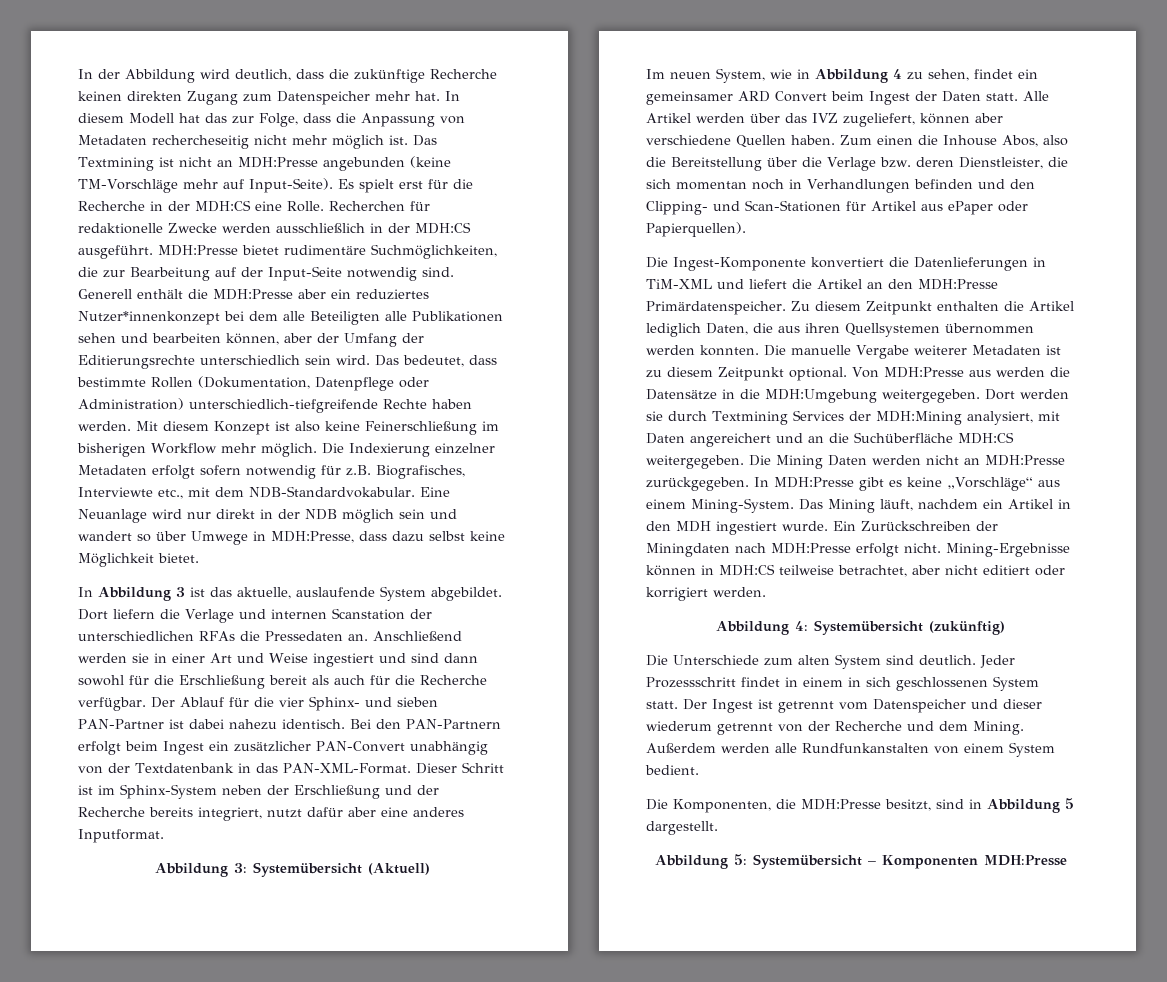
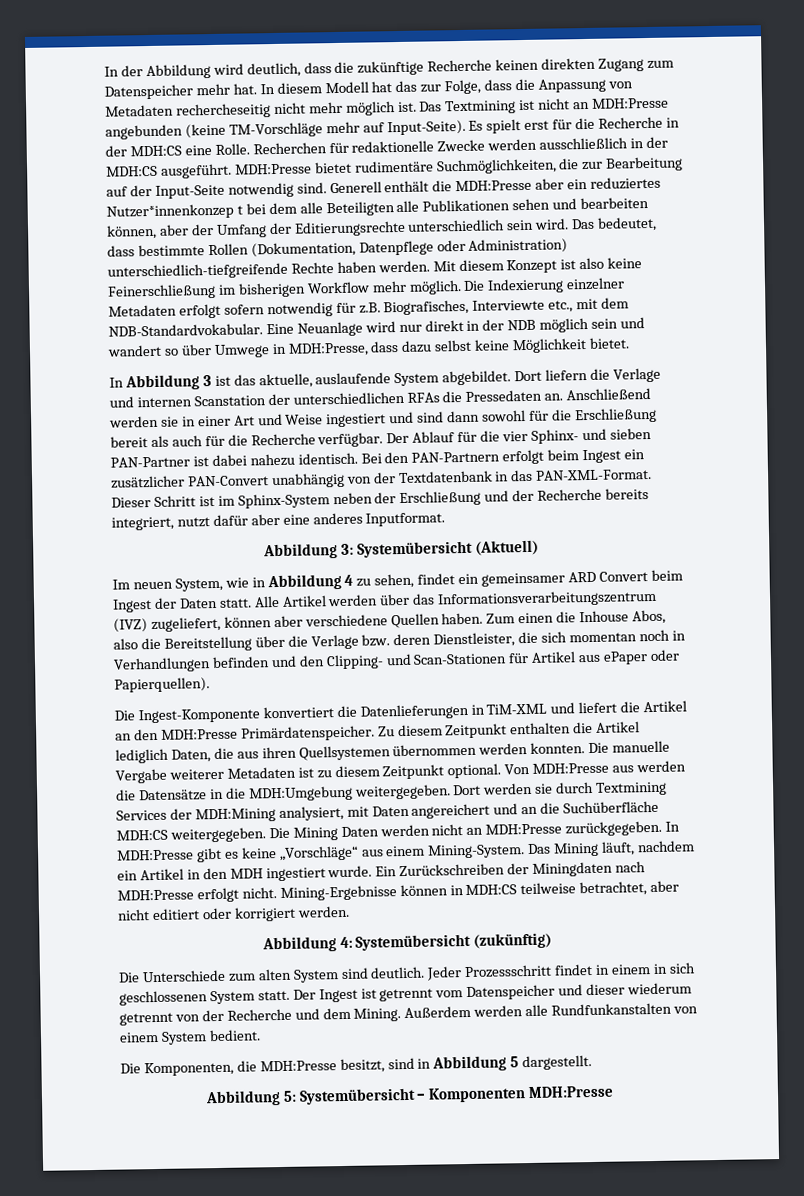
[78,311,220,325] Nutzer*innenkonzept -> [106,203,243,220] Nutzer*innenkonzep t
[812,113,838,123] IVZ -> [437,589,658,608] [113,618,148,633] Informationsverarbeitungszentrum (IVZ)

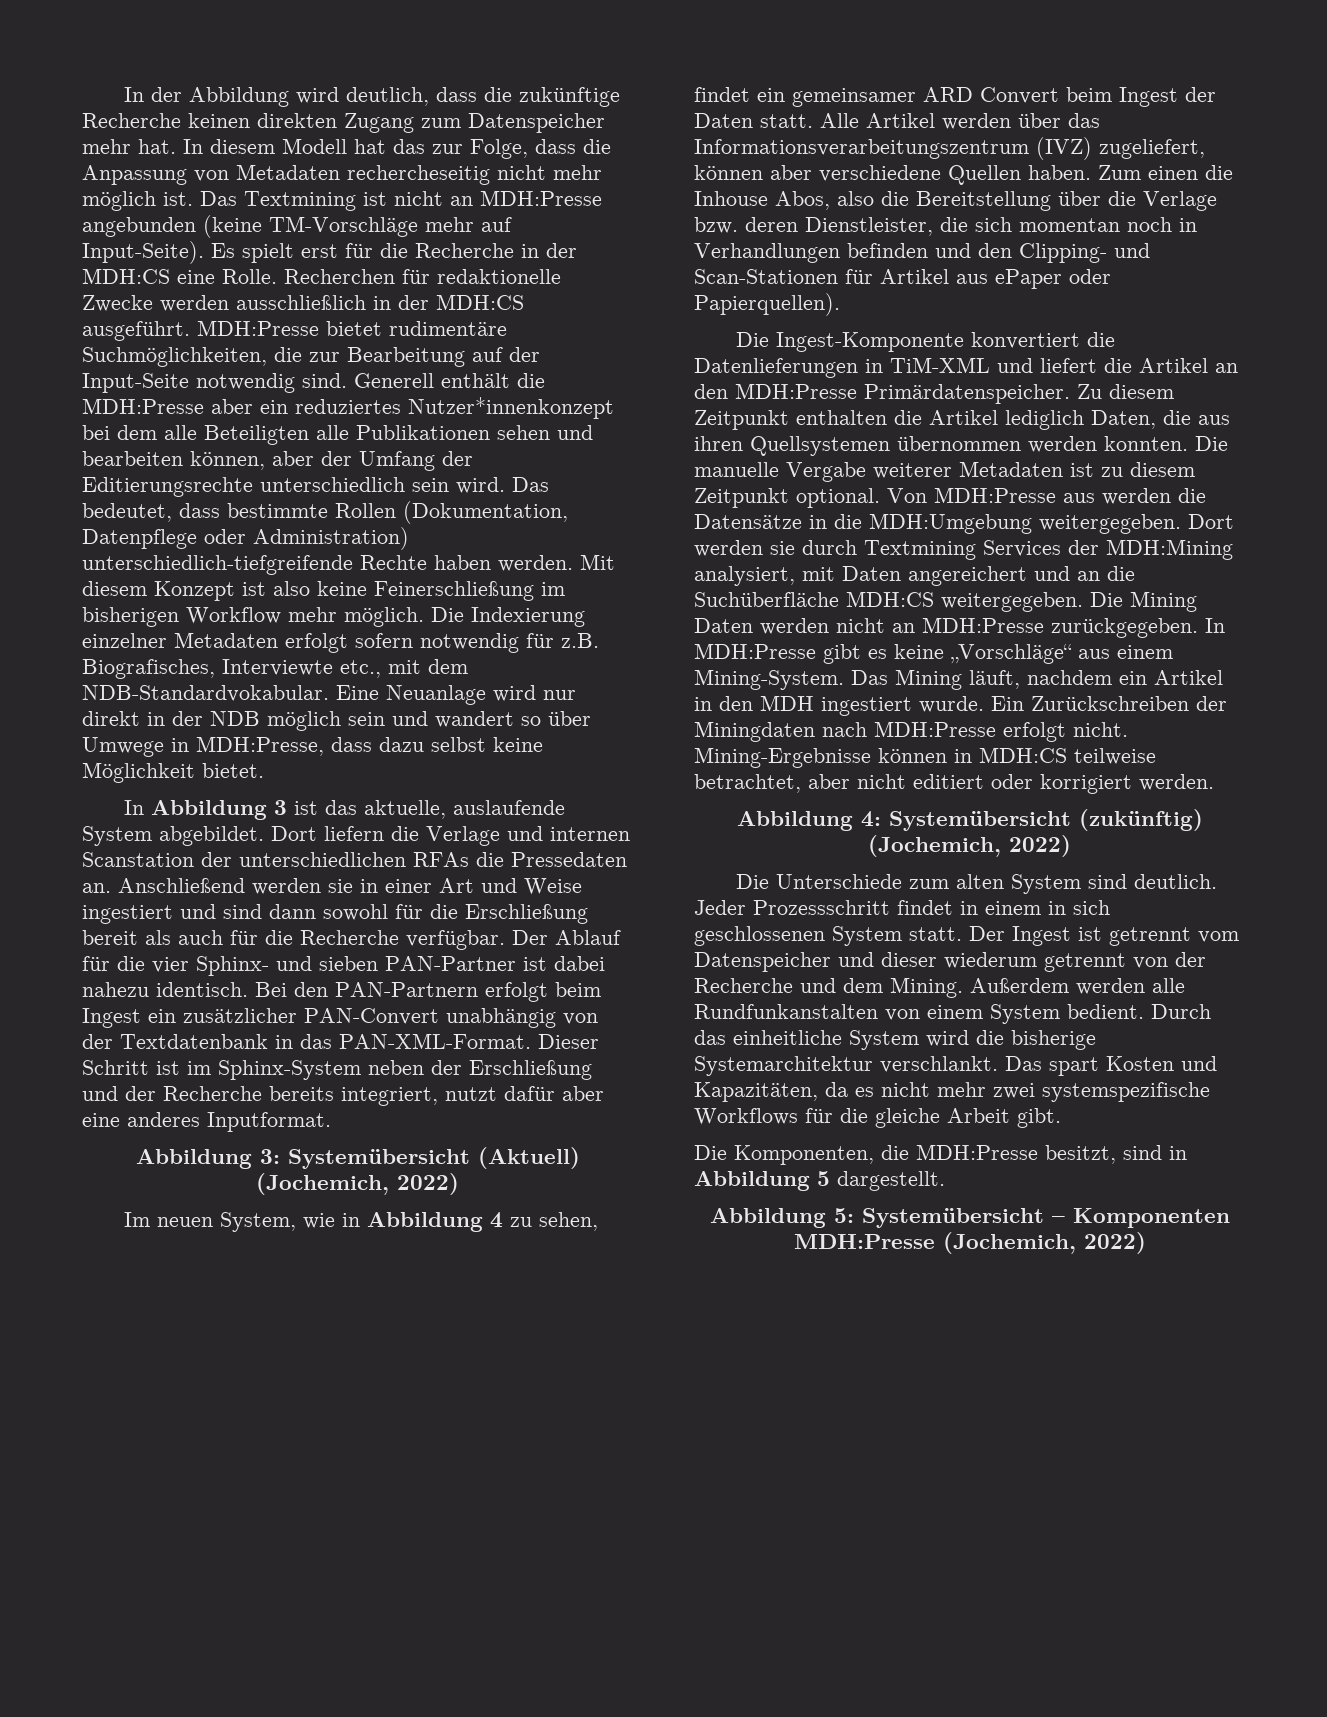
[106,203,243,220] Nutzer*innenkonzep t -> [408,397,614,419] Nutzer*innenkonzept
(539, 547) none -> [256,1173,459,1195] (Jochemich, 2022)
(553, 940) none -> [868,835,1071,857] (Jochemich, 2022)
(261, 1035) none -> [1151,1004,1211,1019] [694,1030,1096,1050] [694,1056,1217,1076] [694,1082,1210,1102] [694,1108,1061,1128] Durch das einheitliche System wird die bisherige Systemarchitektur verschlankt. Das spart Kosten und Kapazitäten, da es nicht mehr zwei systemspezifische Workflows für die gleiche Arbeit gibt.
(615, 1092) none -> [942,1232,1146,1254] (Jochemich, 2022)

